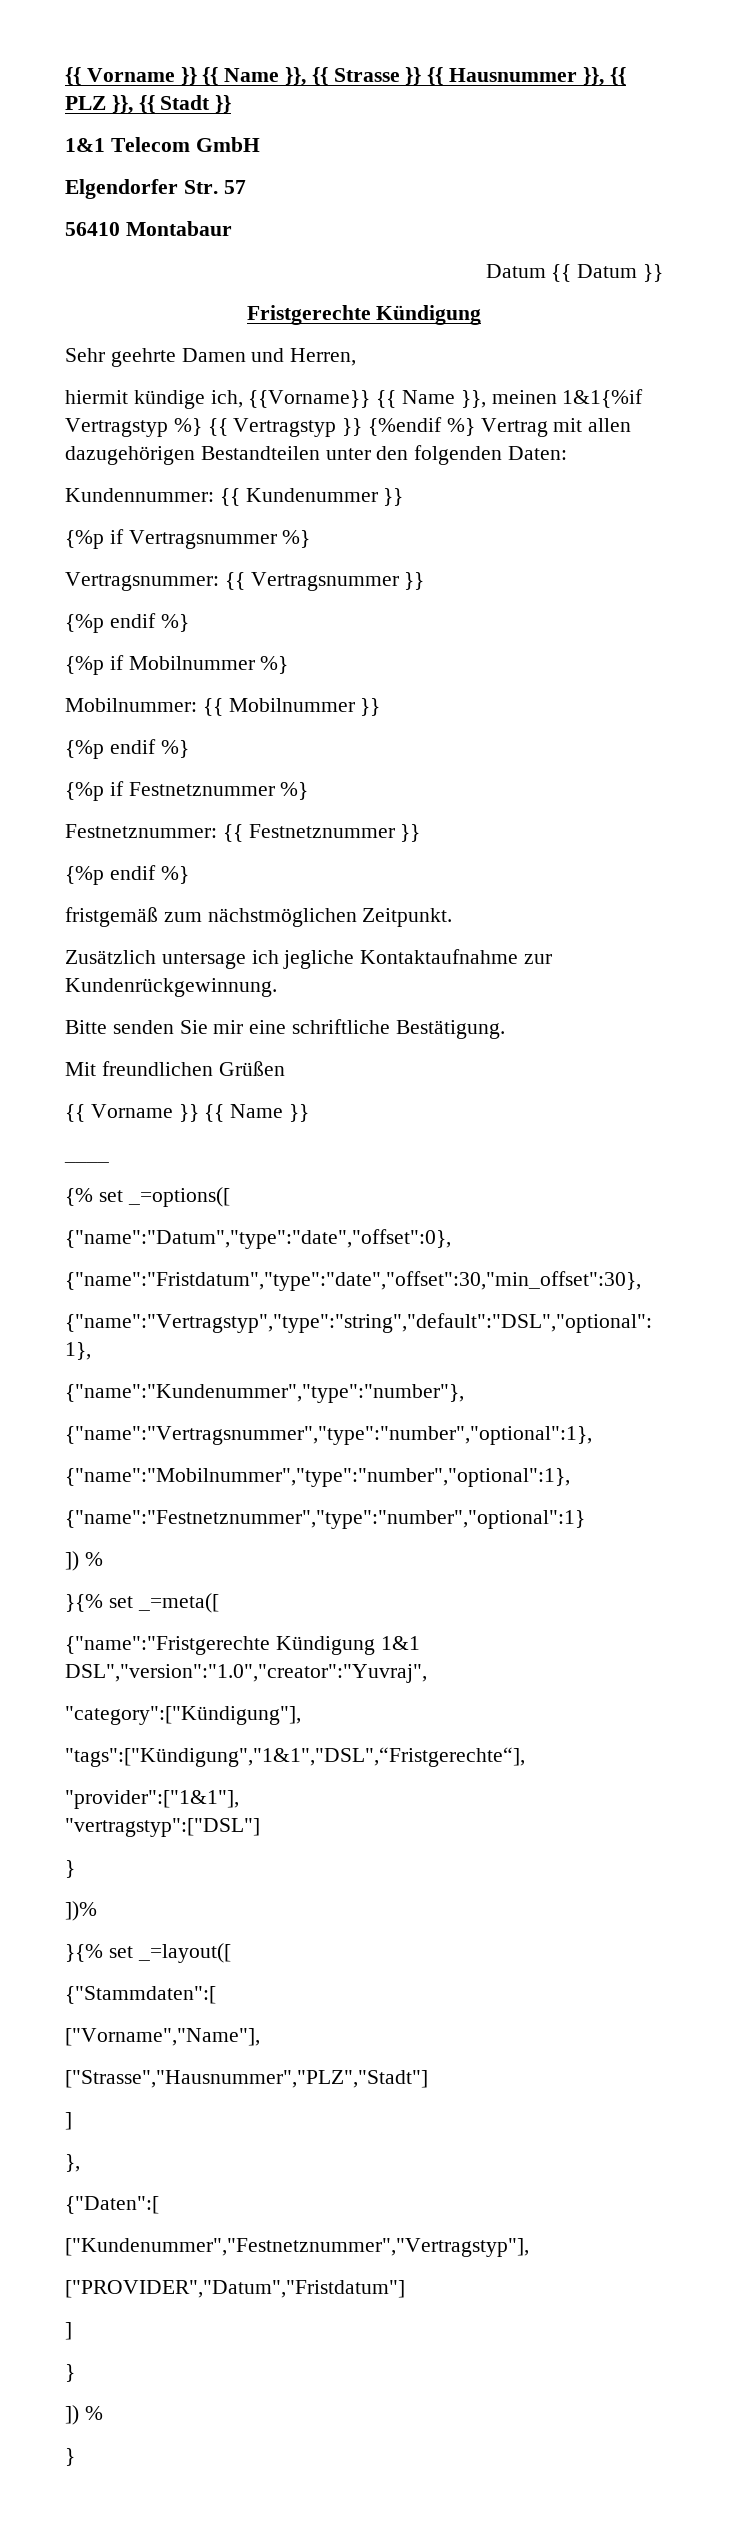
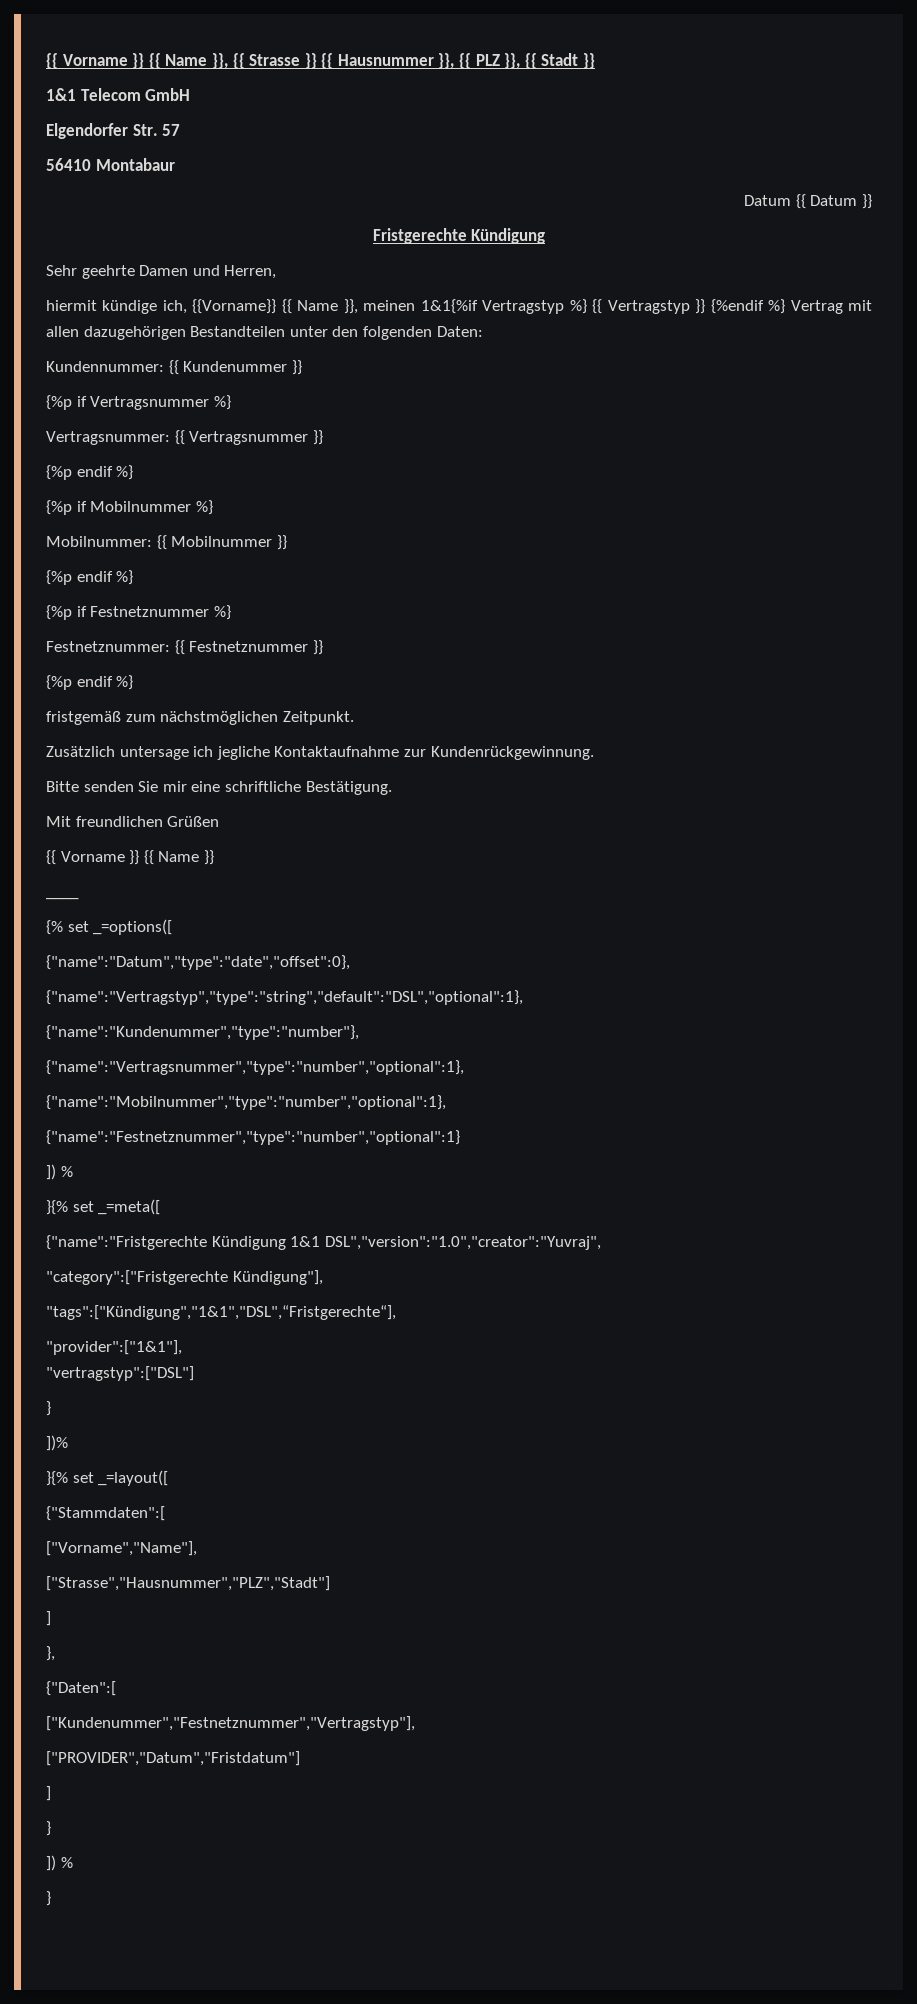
[65,1271,641,1291] // {"name":"Fristdatum","type":"date","offset":30,"min_offset":30}, -> (350, 962) none
[65,1706,301,1725] "category":["Kündigung"], -> [46,1270,323,1285] "category":["Fristgerechte Kündigung"],

